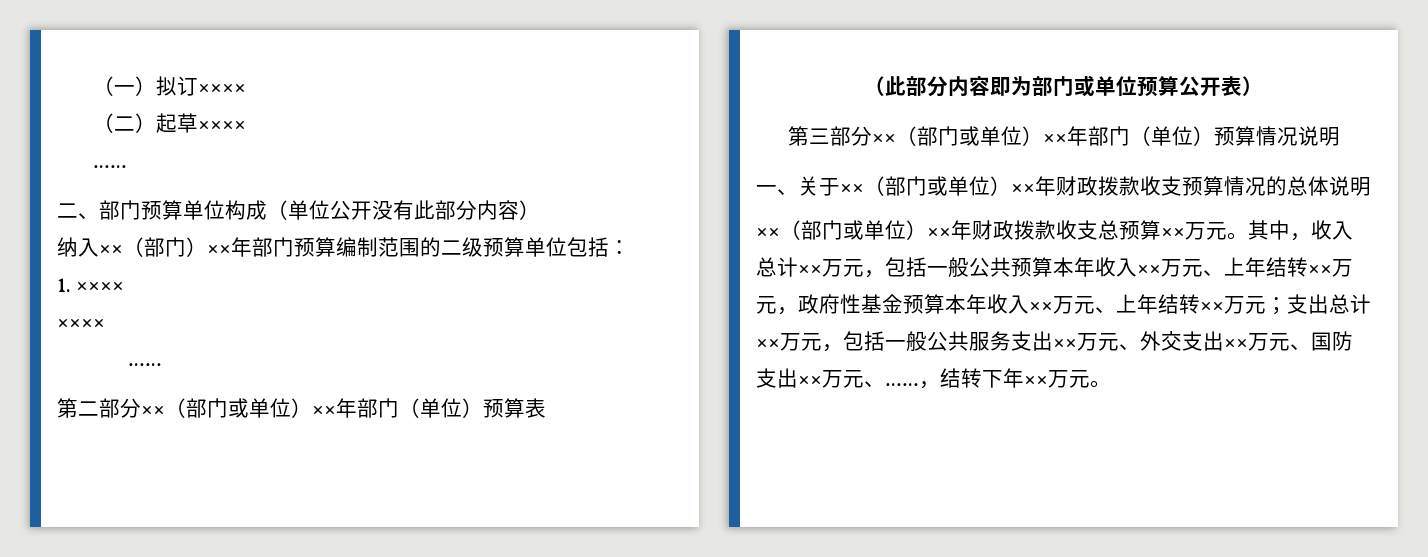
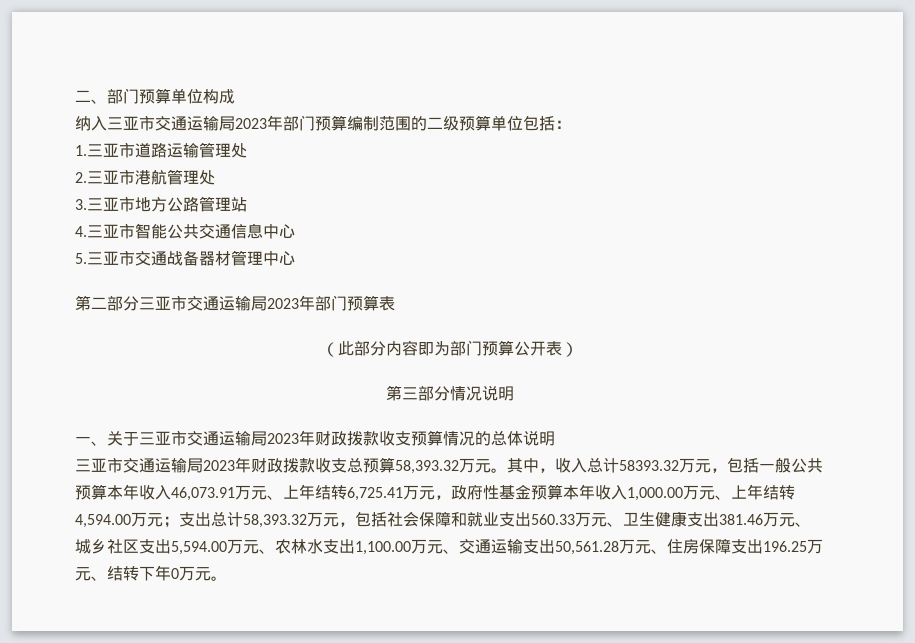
[92,76,246,96] [92,113,246,133] [92,165,127,168] （一）拟订×××× // （二）起草×××× // …… // -> (75, 96) none
[267,200,540,220] [57,237,231,257] （单位公开没有此部分内容） // 纳入××（部门）×× -> [75,115,267,131] // 纳入三亚市交通运输局2023
[75,282,124,292] [57,319,105,329] [128,363,163,366] [57,398,483,418] ×××× // ×××× // …… // 第二部分××（部门或单位）××年部门（单位） -> [87,142,247,158] [75,169,215,185] [75,196,247,212] [75,223,295,239] [75,250,295,266] [75,295,347,311] 三亚市道路运输管理处 // 2.三亚市港航管理处 // 3.三亚市地方公路管理站 // 4.三亚市智能公共交通信息中心 // 5.三亚市交通战备器材管理中心 // 第二部分三亚市交通运输局2023年部门
[1074,75,1137,97] 或单位 -> (482, 348) none
[871,126,1256,146] ××（部门或单位）××年部门（单位）预算 -> (450, 393) none
[840,176,1035,196] ××（部门或单位）×× -> [139,430,299,446] 三亚市交通运输局2023
[756,220,951,240] ××（部门或单位）×× -> [75,457,235,473] 三亚市交通运输局2023
[1161,228,1185,238] ×× -> [395,460,459,474] 58,393.32
[798,265,822,275] ×× -> [619,460,679,471] 58393.32
[1137,257,1332,277] ××万元、上年结转×× -> [171,484,403,501] 46,073.91万元、上年结转6,725.41
[1029,294,1224,314] ××万元、上年结转×× -> [627,484,795,501] [75,514,131,528] 1,000.00万元、上年结转4,594.00
[756,331,1353,352] [756,368,940,389] ××万元，包括一般公共服务支出××万元、外交支出××万元、国防支出××万元、……， -> [243,511,811,528] [75,538,823,555] [75,567,107,581] 58,393.32万元，包括社会保障和就业支出560.33万元、卫生健康支出381.46万元、城乡社区支出5,594.00万元、农林水支出1,100.00万元、交通运输支出50,561.28万元、住房保障支出196.25万元、
[1024,376,1048,386] ×× -> [171,568,179,579] 0

